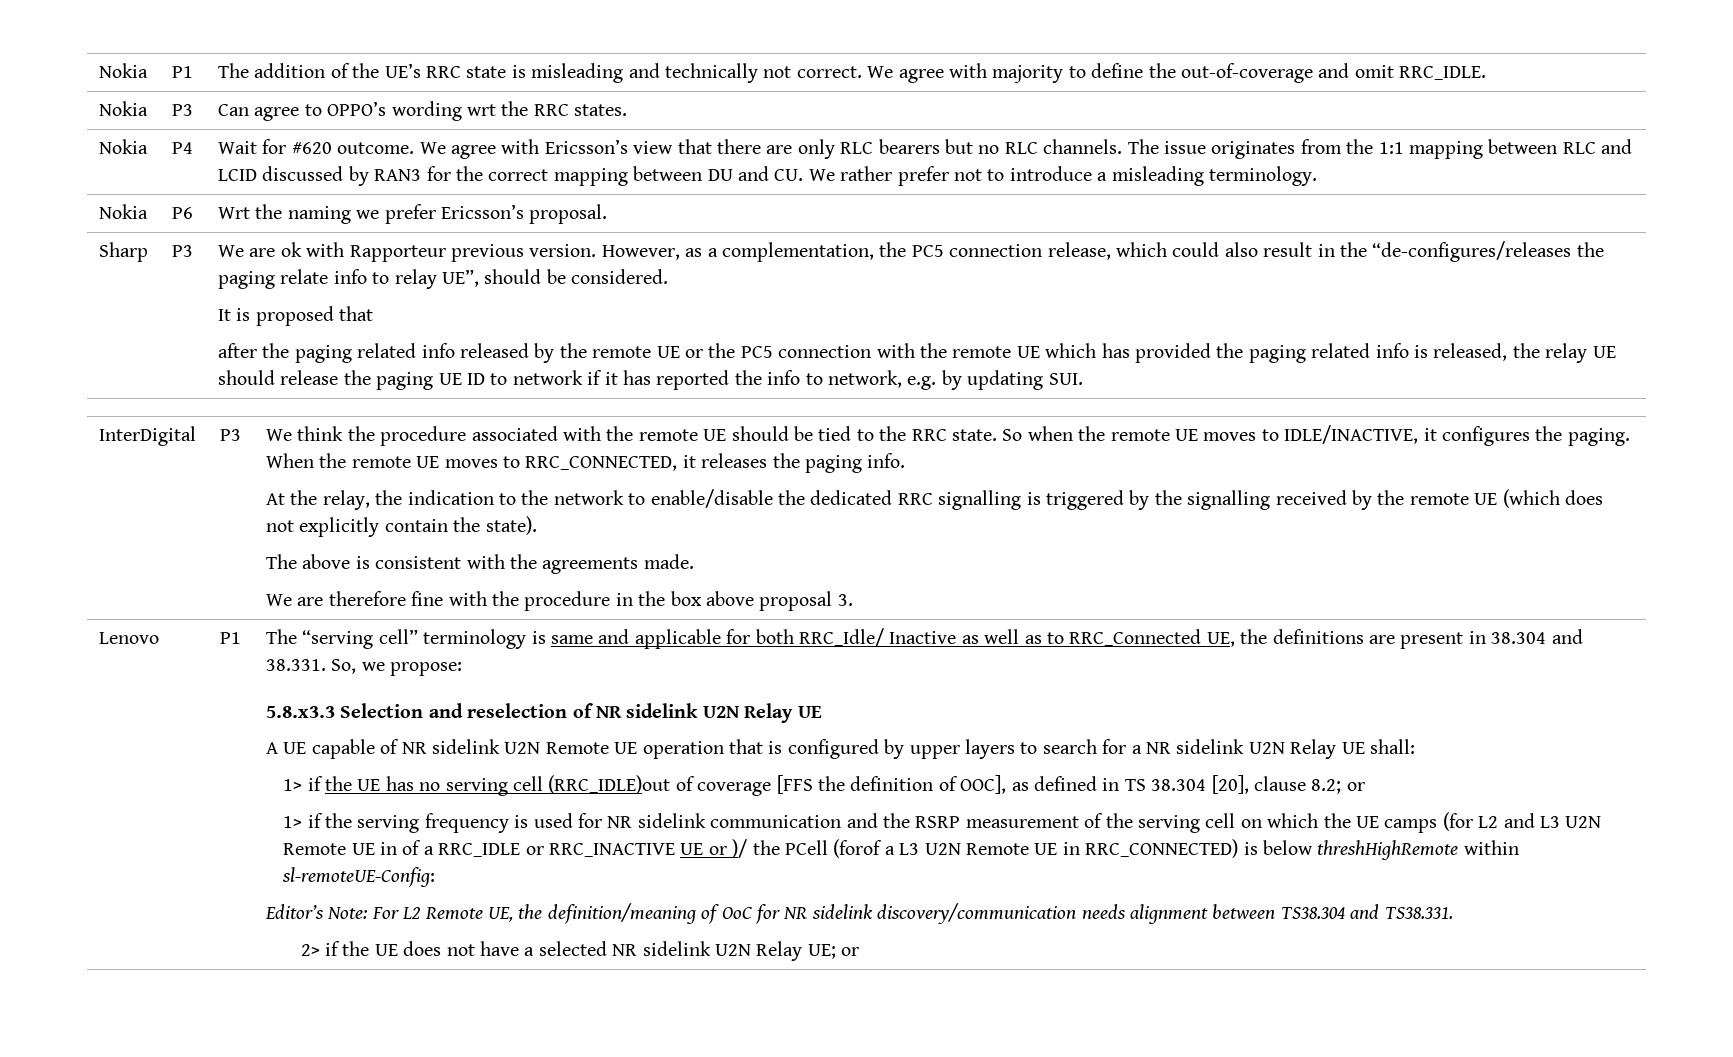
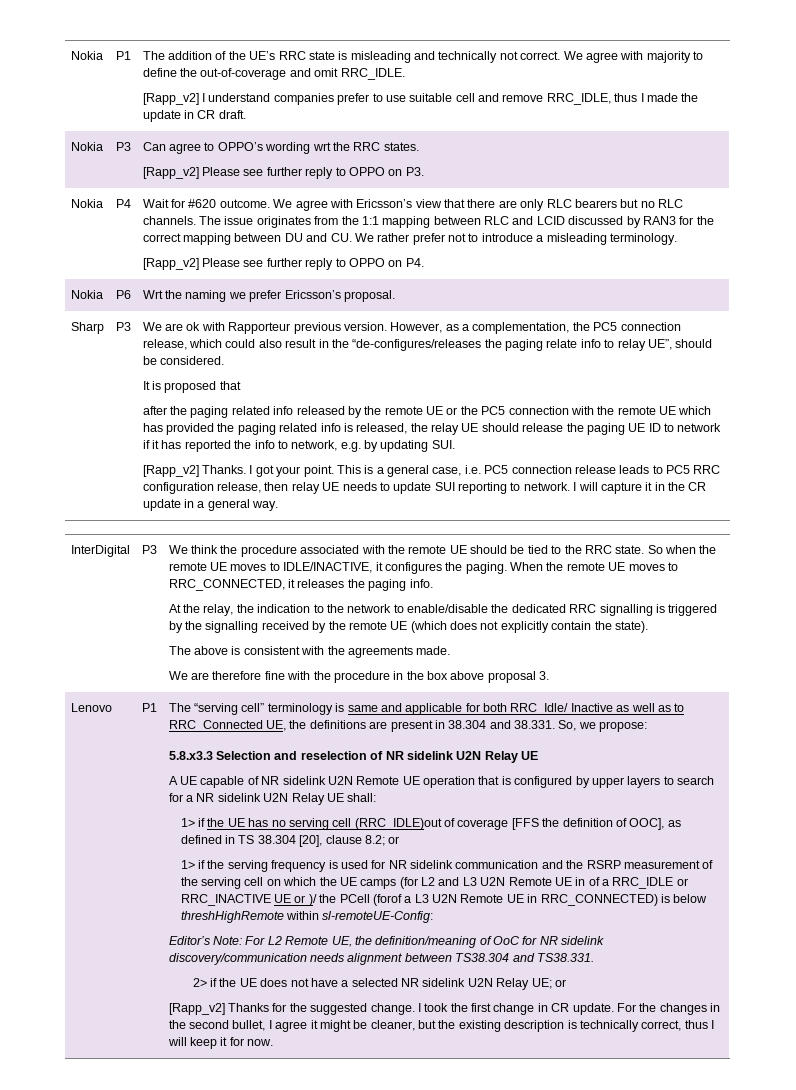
(1487, 73) none -> [142,93,699,105] [142,110,246,122] // [Rapp_v2] I understand companies prefer to use suitable cell and remove RRC_IDLE, thus I made the update in CR draft.
(628, 110) none -> [142,167,424,179] // [Rapp_v2] Please see further reply to OPPO on P3.
(1317, 176) none -> [142,258,424,270] // [Rapp_v2] Please see further reply to OPPO on P4.
(1083, 379) none -> [142,465,721,477] [142,482,707,494] [142,499,279,511] // [Rapp_v2] Thanks. I got your point. This is a general case, i.e. PC5 connection release leads to PC5 RRC configuration release, then relay UE needs to update SUI reporting to network. I will capture it in the CR update in a general way.
(860, 951) none -> [168,1003,721,1015] [168,1020,715,1032] [167,1037,274,1049] // [Rapp_v2] Thanks for the suggested change. I took the first change in CR update. For the changes in the second bullet, I agree it might be cleaner, but the existing description is technically correct, thus I will keep it for now.

